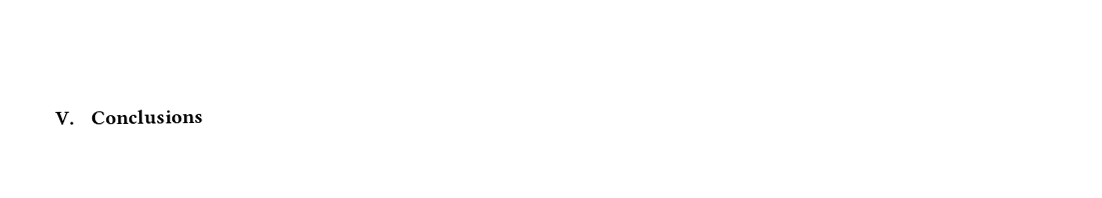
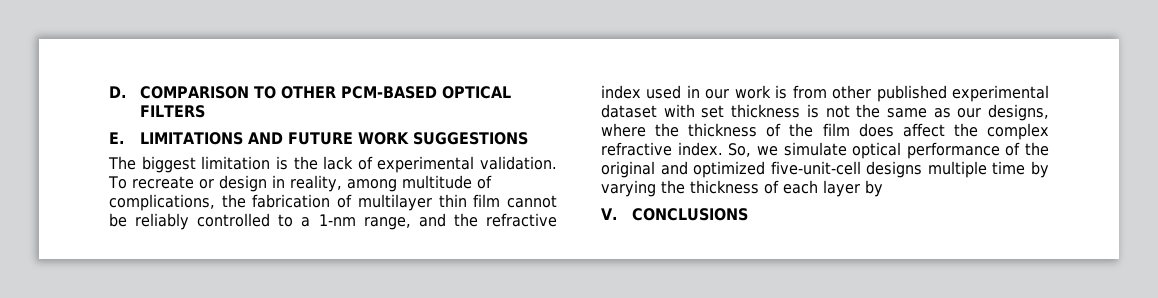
[55,108,205,126] V. Conclusions -> [109,86,512,99] [140,105,206,118] [109,132,528,145] [108,156,557,173] [108,175,492,192] [109,194,557,211] [109,213,557,230] [601,85,1049,102] [601,104,1049,121] [601,123,1049,140] [601,142,1049,159] [601,161,1049,178] [601,180,883,197] [601,208,749,221] D. COMPARISON TO OTHER PCM-BASED OPTICAL FILTERS // E. LIMITATIONS AND FUTURE WORK SUGGESTIONS // The biggest limitation is the lack of experimental validation. To recreate or design in reality, among multitude of complications, the fabrication of multilayer thin film cannot be reliably controlled to a 1-nm range, and the refractive index used in our work is from other published experimental dataset with set thickness is not the same as our designs, where the thickness of the film does affect the complex refractive index. So, we simulate optical performance of the original and optimized five-unit-cell designs multiple time by varying the thickness of each layer by // V. CONCLUSIONS

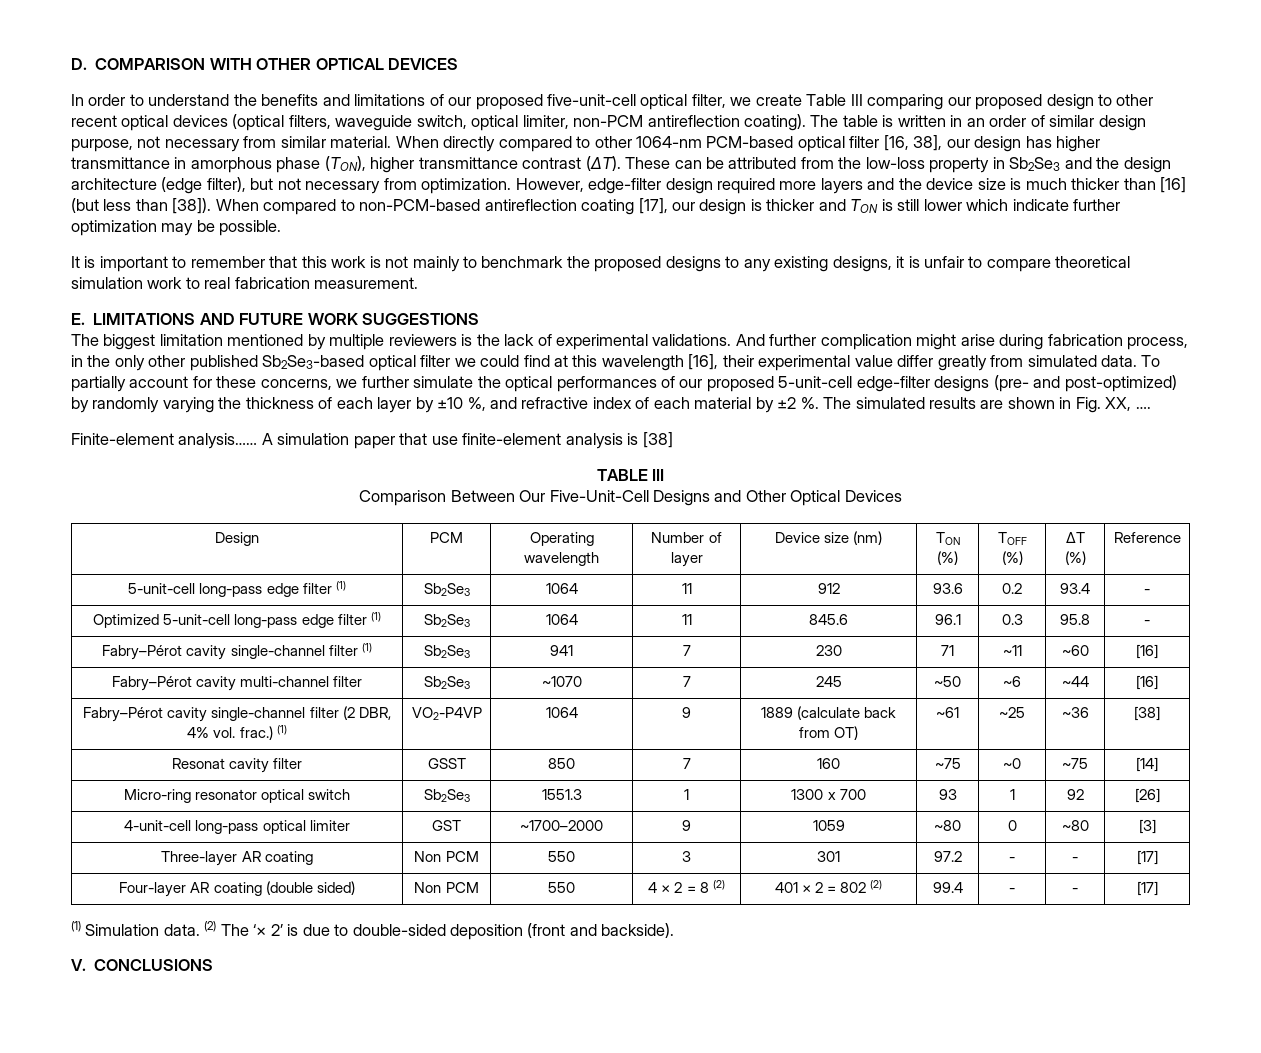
[254,86,512,99] [140,105,206,118] TO OTHER PCM-BASED OPTICAL FILTERS -> [209,58,459,70] [71,94,1154,110] [71,114,1146,131] [71,135,1101,152] [71,156,1171,173] [71,177,1187,194] [71,198,1121,215] [71,220,282,236] [71,256,1131,272] [71,277,419,289] WITH OTHER OPTICAL DEVICES // In order to understand the benefits and limitations of our proposed five-unit-cell optical filter, we create Table III comparing our proposed design to other recent optical devices (optical filters, waveguide switch, optical limiter, non-PCM antireflection coating). The table is written in an order of similar design purpose, not necessary from similar material. When directly compared to other 1064-nm PCM-based optical filter [16, 38], our design has higher transmittance in amorphous phase (TON), higher transmittance contrast (ΔT). These can be attributed from the low-loss property in Sb2Se3 and the design architecture (edge filter), but not necessary from optimization. However, edge-filter design required more layers and the device size is much thicker than [16] (but less than [38]). When compared to non-PCM-based antireflection coating [17], our design is thicker and TON is still lower which indicate further optimization may be possible. // It is important to remember that this work is not mainly to benchmark the proposed designs to any existing designs, it is unfair to compare theoretical simulation work to real fabrication measurement.
(271, 163) none -> [227,334,457,350] mentioned by multiple reviewers
[480,156,557,170] [108,175,492,192] [109,194,557,211] [109,213,557,230] [601,85,1049,102] [601,104,1049,121] [601,123,1049,140] [601,142,1049,159] [601,161,1049,178] validation. To recreate or design in reality, among multitude of complications, the fabrication of multilayer thin film cannot be reliably controlled to a 1-nm range, and the refractive index used in our work is from other published experimental dataset with set thickness is not the same as our designs, where the thickness of the film does affect the complex refractive index. So, we simulate optical performance of the original and optimized five-unit-cell designs multiple time by -> [652,334,1189,350] [71,354,1161,371] [71,375,1177,392] [71,397,160,413] validations. And further complication might arise during fabrication process, in the only other published Sb2Se3-based optical filter we could find at this wavelength [16], their experimental value differ greatly from simulated data. To partially account for these concerns, we further simulate the optical performances of our proposed 5-unit-cell edge-filter designs (pre- and post-optimized) by randomly
(883, 188) none -> [437,397,1151,413] [71,432,673,449] [596,469,665,481] [359,490,902,506] [215,532,259,546] [430,532,463,543] [529,532,594,546] [524,552,599,566] [651,532,722,543] [670,552,703,567] [774,531,883,545] [935,532,960,545] [937,551,958,565] [997,532,1027,545] [1001,551,1023,565] [1065,532,1085,543] [1064,551,1086,565] [1113,532,1181,543] [128,581,346,597] [423,583,470,596] [545,583,578,594] [681,583,692,594] [817,583,840,594] [932,583,963,594] [1002,583,1022,594] [1060,583,1090,594] [1144,589,1150,594] [93,612,381,628] [423,614,470,627] [545,614,578,625] [681,614,692,625] [809,614,848,625] [934,614,961,625] [1001,614,1023,625] [1060,614,1090,625] [1144,620,1150,625] [102,643,372,660] [423,645,470,658] [550,645,573,656] [682,645,691,656] [815,645,842,656] [941,645,954,656] [1002,645,1022,656] [1061,645,1089,656] [1136,644,1158,659] [111,676,363,691] [423,676,470,689] [541,676,582,687] [682,676,691,687] [815,676,842,687] [934,676,961,687] [1003,676,1021,687] [1061,676,1089,687] [1136,675,1158,690] [83,706,391,722] [187,725,287,740] [411,707,482,720] [545,707,578,718] [682,707,691,718] [760,706,897,720] [798,726,859,740] [936,707,959,718] [999,707,1025,718] [1061,707,1089,718] [1134,706,1160,721] [171,758,303,773] [427,758,466,769] [548,758,575,769] [682,758,691,769] [817,758,840,769] [934,758,961,769] [1003,758,1021,769] [1062,758,1088,769] [1136,757,1158,772] [123,789,351,803] [423,789,470,802] [541,789,582,800] [684,789,689,800] [791,789,866,800] [938,789,957,800] [1009,789,1015,800] [1066,789,1084,800] [1134,788,1160,803] [124,820,350,834] [432,820,461,831] [520,820,603,831] [682,820,691,831] [812,820,845,831] [934,820,961,831] [1007,820,1017,831] [1061,820,1089,831] [1138,819,1156,834] [161,851,313,866] [414,851,479,862] [548,851,575,862] [682,851,691,862] [817,851,840,862] [933,851,962,862] [1009,857,1015,862] [1072,857,1078,862] [1136,850,1158,865] [119,881,355,897] [414,882,479,893] [548,882,575,893] [648,880,725,893] [774,880,883,893] [932,882,963,893] [1009,888,1015,893] [1072,888,1078,893] [1136,881,1158,896] [71,921,675,940] ±10 %, and refractive index of each material by ±2 %. The simulated results are shown in Fig. XX, …. // Finite-element analysis…… A simulation paper that use finite-element analysis is [38] // TABLE III // Comparison Between Our Five-Unit-Cell Designs and Other Optical Devices // Design | PCM | Operating wavelength | Number of layer | Device size (nm) | TON (%) | TOFF (%) | ΔT (%) | Reference // 5-unit-cell long-pass edge filter (1) | Sb2Se3 | 1064 | 11 | 912 | 93.6 | 0.2 | 93.4 | - // Optimized 5-unit-cell long-pass edge filter (1) | Sb2Se3 | 1064 | 11 | 845.6 | 96.1 | 0.3 | 95.8 | - // Fabry–Pérot cavity single-channel filter (1) | Sb2Se3 | 941 | 7 | 230 | 71 | ~11 | ~60 | [16] // Fabry–Pérot cavity multi-channel filter | Sb2Se3 | ~1070 | 7 | 245 | ~50 | ~6 | ~44 | [16] // Fabry–Pérot cavity single-channel filter (2 DBR, 4% vol. frac.) (1) | VO2-P4VP | 1064 | 9 | 1889 (calculate back from OT) | ~61 | ~25 | ~36 | [38] // Resonat cavity filter | GSST | 850 | 7 | 160 | ~75 | ~0 | ~75 | [14] // Micro-ring resonator optical switch | Sb2Se3 | 1551.3 | 1 | 1300 x 700 | 93 | 1 | 92 | [26] // 4-unit-cell long-pass optical limiter | GST | ~1700–2000 | 9 | 1059 | ~80 | 0 | ~80 | [3] // Three-layer AR coating | Non PCM | 550 | 3 | 301 | 97.2 | - | - | [17] // Four-layer AR coating (double sided) | Non PCM | 550 | 4 × 2 = 8 (2) | 401 × 2 = 802 (2) | 99.4 | - | - | [17] // (1) Simulation data. (2) The ‘× 2’ is due to double-sided deposition (front and backside).

